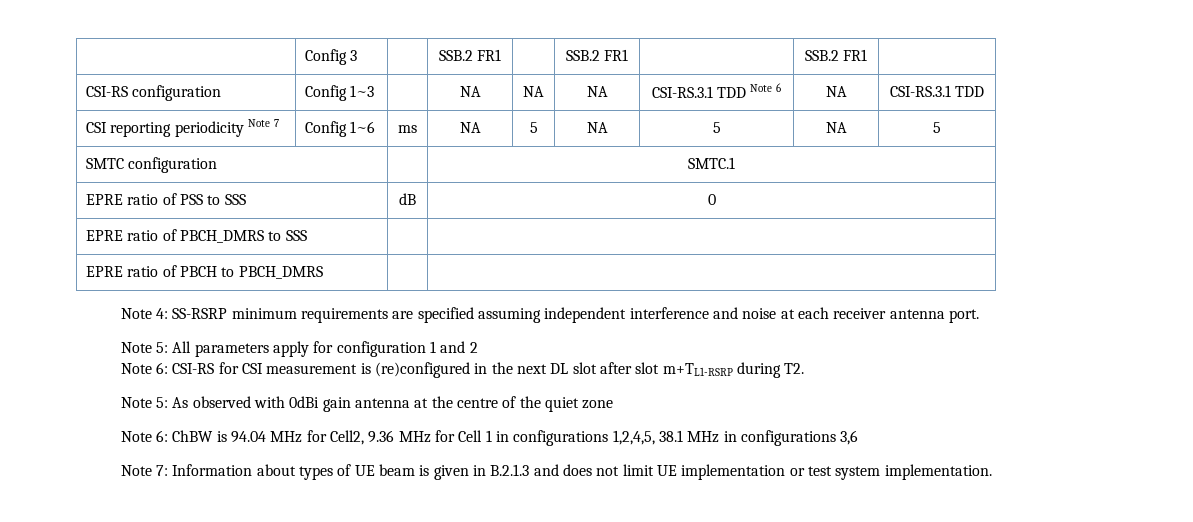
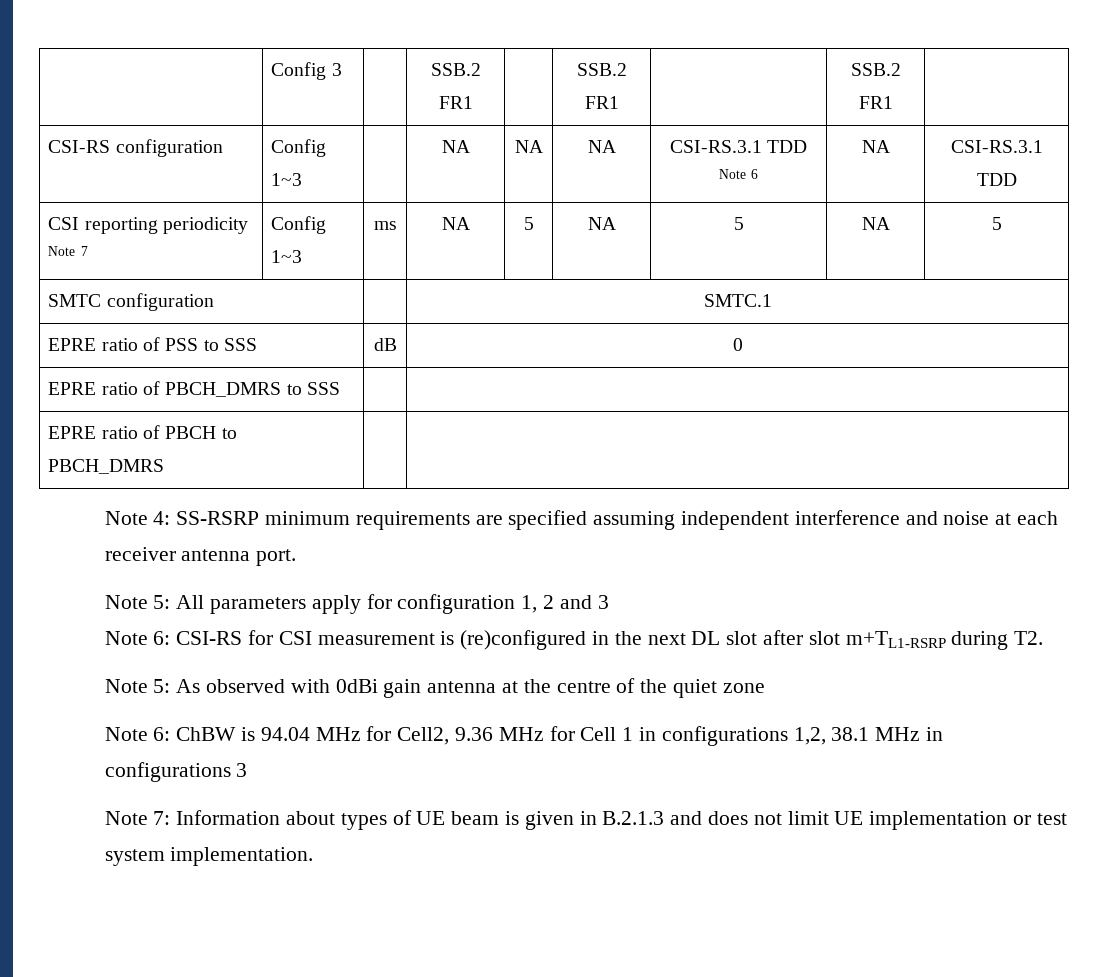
[350,121,376,133] 1~6 -> [271,250,303,263] 1~3
[430,341,478,353] 1 and 2 -> [521,595,609,613] 1, 2 and 3
[612,430,655,445] 1,2,4,5, -> [793,727,826,745] 1,2,
[840,430,859,445] 3,6 -> [236,763,248,777] 3

